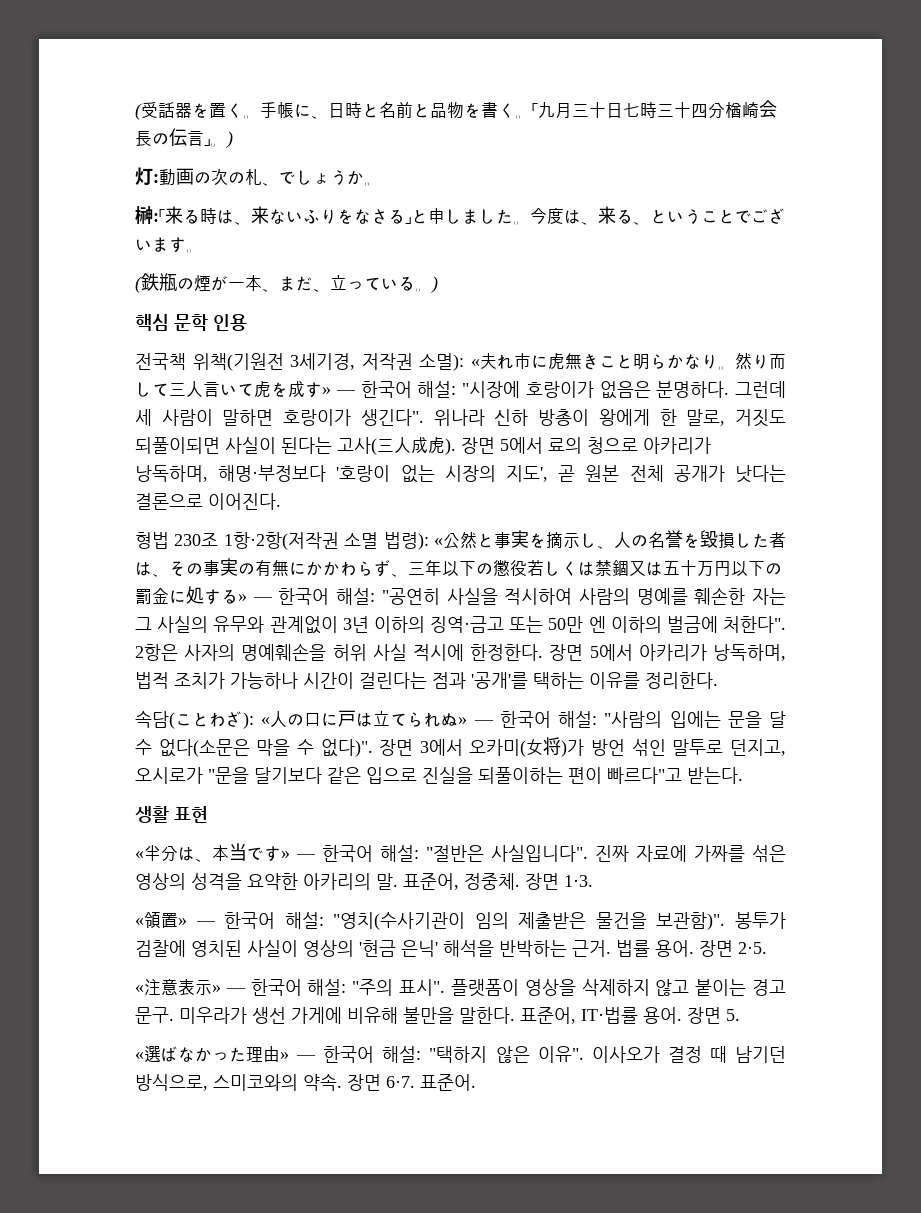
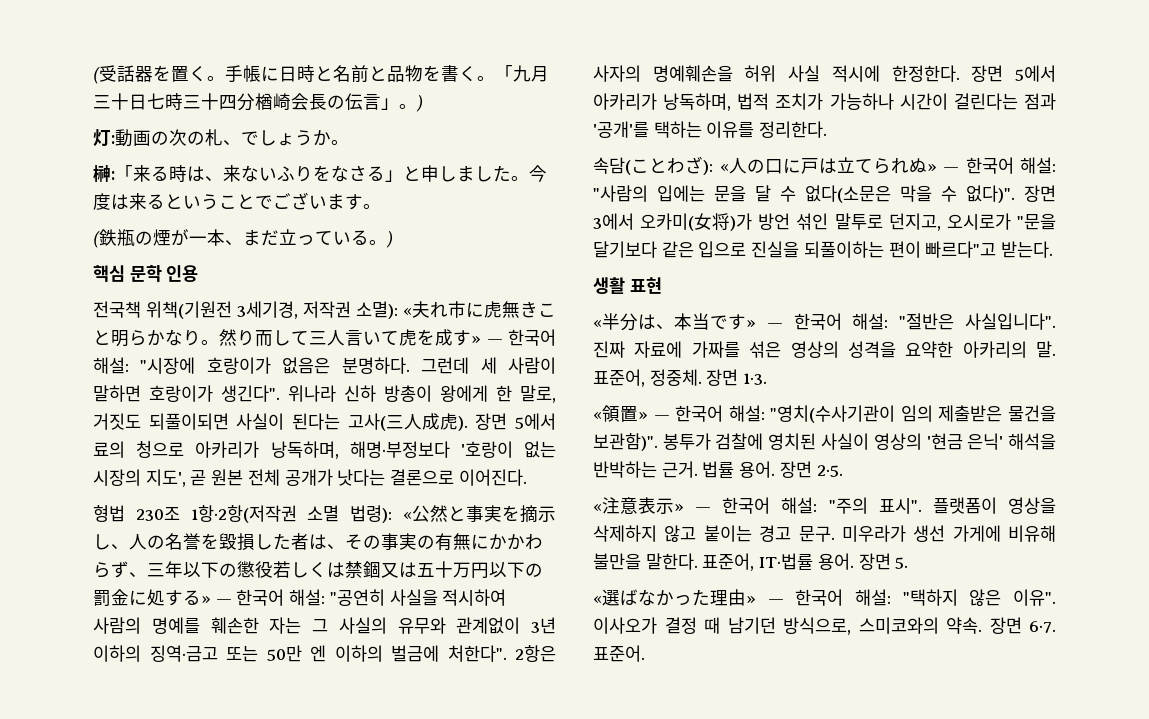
[311,116,328,119] 、 -> (279, 74) none
[581,206,650,225] 、来る、 -> [129,193,165,210] 来る
[313,289,330,292] 、 -> (279, 238) none

